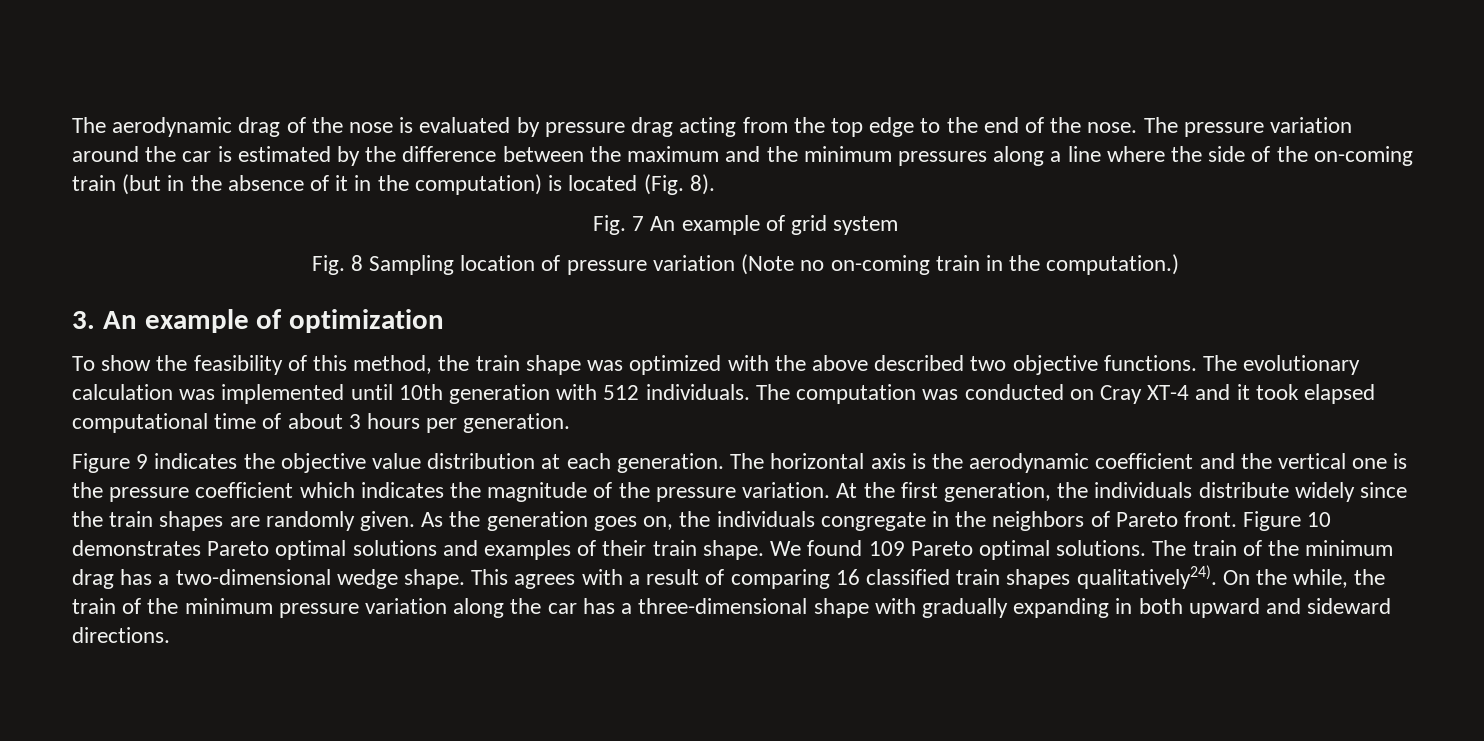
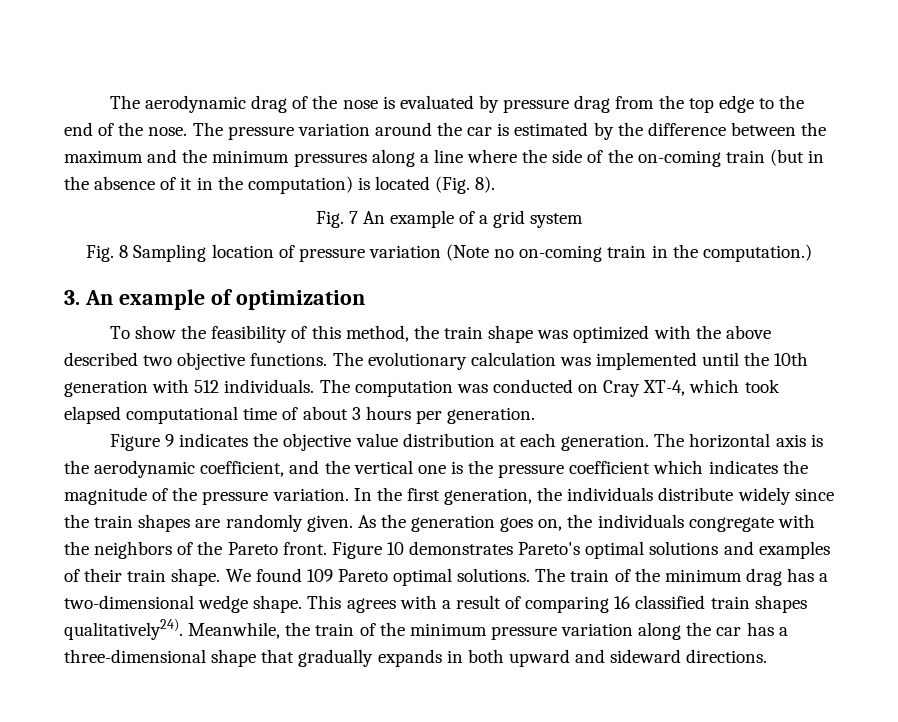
[679,117,737,137] acting -> (611, 104) none
(785, 223) none -> [479,215,489,224] a
(393, 392) none -> [744,352,770,366] the
[1147,384,1250,400] XT-4 and it -> [643,379,740,396] XT-4, which
[1095,453,1194,469] coefficient -> [200,461,285,477] coefficient,
[836,483,858,498] At -> [353,488,372,501] In
[931,511,949,527] in -> [777,514,815,528] with
(1110, 519) none -> [197,541,223,555] the
[207,541,270,556] Pareto -> [518,542,581,555] Pareto's
[1222,569,1349,588] On the while, -> [188,622,281,639] Meanwhile,
[874,598,1110,618] with gradually expanding -> [261,649,442,667] that gradually expands

